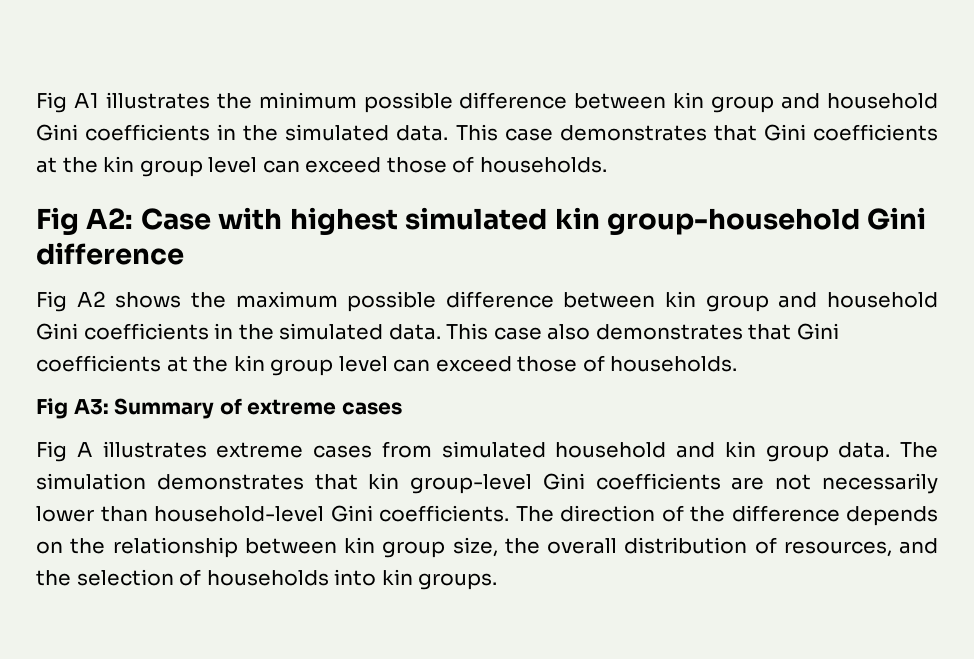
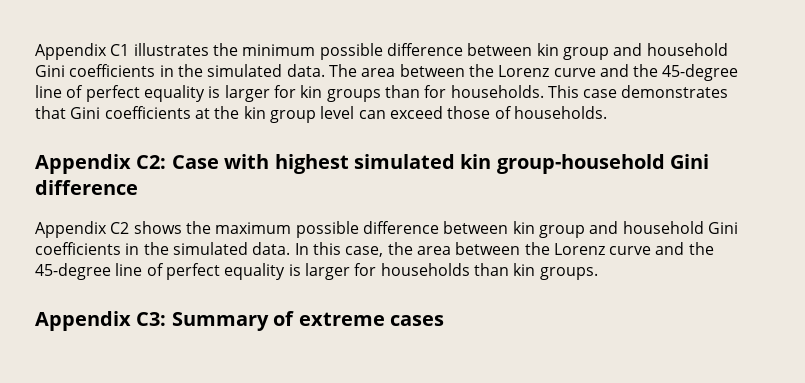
[36,92,99,113] Fig A1 -> [35,43,130,60] Appendix C1
(449, 133) none -> [328,64,739,81] [35,85,544,102] The area between the Lorenz curve and the 45-degree line of perfect equality is larger for kin groups than for households.
[36,207,134,235] Fig A2: -> [35,154,167,174] Appendix C2:
[36,291,106,312] Fig A2 -> [35,221,130,238] Appendix C2
[446,323,839,340] [36,355,738,376] [36,398,402,419] [36,441,938,462] [36,473,939,494] [36,505,938,526] [36,537,938,558] [36,569,498,590] This case also demonstrates that Gini coefficients at the kin group level can exceed those of households. // Fig A3: Summary of extreme cases // Fig A illustrates extreme cases from simulated household and kin group data. The simulation demonstrates that kin group-level Gini coefficients are not necessarily lower than household-level Gini coefficients. The direction of the difference depends on the relationship between kin group size, the overall distribution of resources, and the selection of households into kin groups. -> [294,242,714,257] [35,263,598,280] [35,311,444,331] In this case, the area between the Lorenz curve and the 45-degree line of perfect equality is larger for households than kin groups. // Appendix C3: Summary of extreme cases

